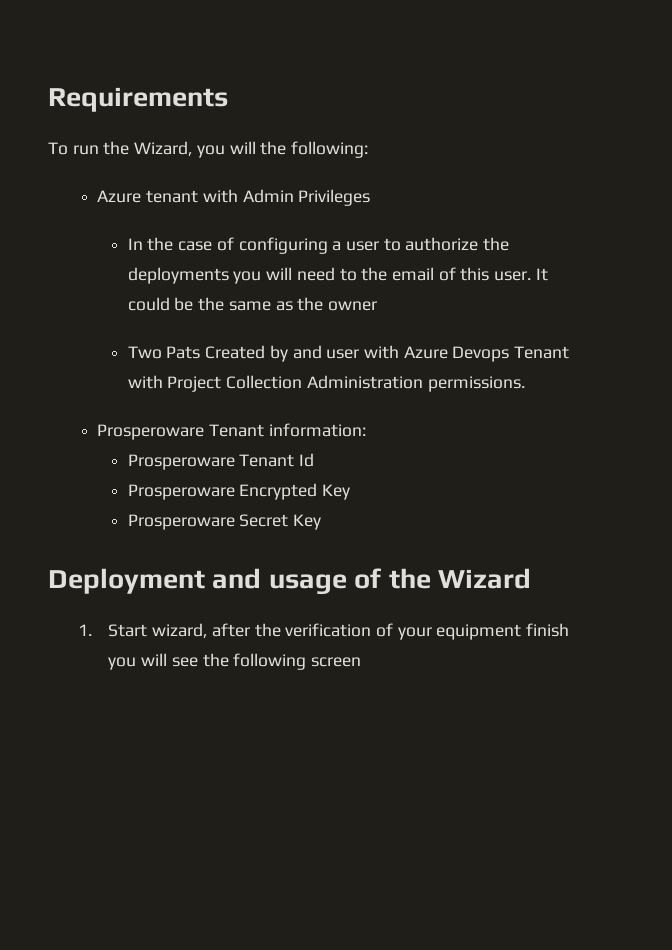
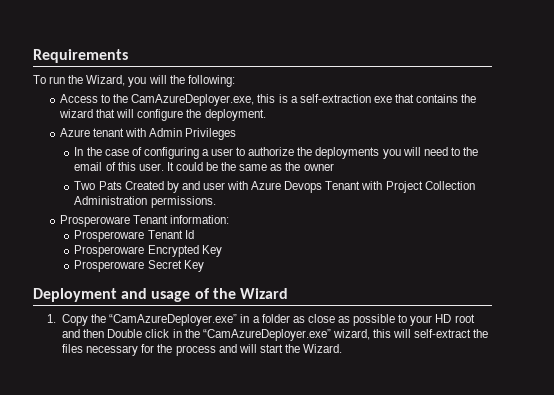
(369, 149) none -> [60,94,477,106] [59,109,266,121] // Access to the CamAzureDeployer.exe, this is a self-extraction exe that contains the wizard that will configure the deployment.
[108,623,570,640] [108,653,362,670] Start wizard, after the verification of your equipment finish you will see the following screen -> [62,314,475,326] [62,329,489,341] [62,344,343,356] Copy the “CamAzureDeployer.exe” in a folder as close as possible to your HD root and then Double click in the “CamAzureDeployer.exe” wizard, this will self-extract the files necessary for the process and will start the Wizard.

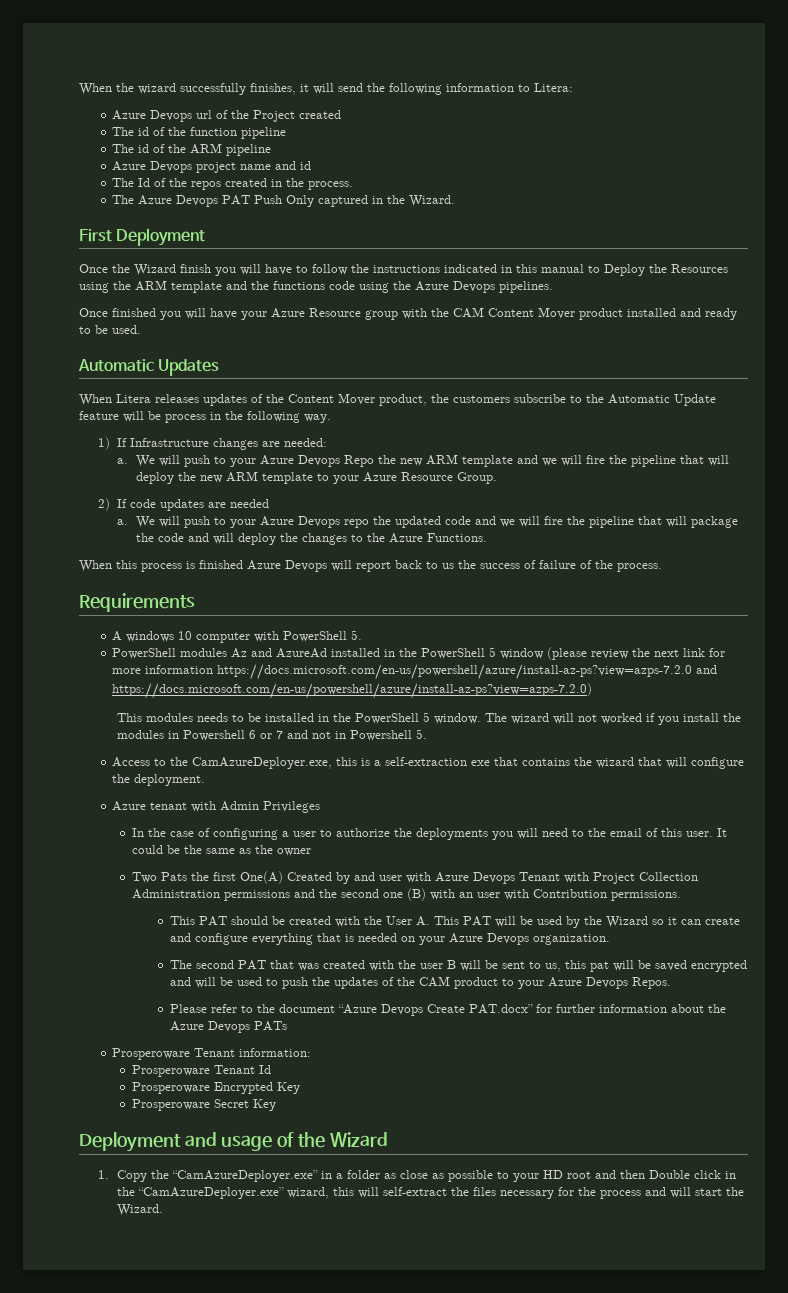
[33,49,128,63] [33,75,235,87] Requirements // To run the Wizard, you will the following: -> [79,83,573,95] [112,110,342,122] [112,127,287,139] [112,143,272,156] [112,161,312,173] [112,178,354,190] [112,195,456,207] [79,228,206,246] [79,264,728,276] [79,280,553,293] [79,307,737,320] [79,325,141,334] [78,359,220,376] [79,393,716,406] [79,411,331,423] [98,437,328,450] [117,454,730,467] [136,471,498,484] [98,498,270,511] [117,516,739,528] [136,533,488,545] [79,560,662,572] [79,593,195,612] [112,630,363,643] [112,647,726,660] [112,664,718,680] [112,683,593,699] [117,712,742,725] [117,729,428,741] When the wizard successfully finishes, it will send the following information to Litera: // Azure Devops url of the Project created // The id of the function pipeline // The id of the ARM pipeline // Azure Devops project name and id // The Id of the repos created in the process. // The Azure Devops PAT Push Only captured in the Wizard. // First Deployment // Once the Wizard finish you will have to follow the instructions indicated in this manual to Deploy the Resources using the ARM template and the functions code using the Azure Devops pipelines. // Once finished you will have your Azure Resource group with the CAM Content Mover product installed and ready to be used. // Automatic Updates // When Litera releases updates of the Content Mover product, the customers subscribe to the Automatic Update feature will be process in the following way. // 1) If Infrastructure changes are needed: // a. We will push to your Azure Devops Repo the new ARM template and we will fire the pipeline that will deploy the new ARM template to your Azure Resource Group. // 2) If code updates are needed // a. We will push to your Azure Devops repo the updated code and we will fire the pipeline that will package the code and will deploy the changes to the Azure Functions. // When this process is finished Azure Devops will report back to us the success of failure of the process. // Requirements // A windows 10 computer with PowerShell 5. // PowerShell modules Az and AzureAd installed in the PowerShell 5 window (please review the next link for more information https://docs.microsoft.com/en-us/powershell/azure/install-az-ps?view=azps-7.2.0 and https://docs.microsoft.com/en-us/powershell/azure/install-az-ps?view=azps-7.2.0) // This modules needs to be installed in the PowerShell 5 window. The wizard will not worked if you install the modules in Powershell 6 or 7 and not in Powershell 5.
(122, 185) none -> [190,871,283,884] the first One(A)
[150,196,216,208] permissions. -> [223,888,681,901] [169,916,740,928] [169,933,610,945] [169,960,747,972] [169,976,671,989] [169,1004,726,1016] [169,1021,287,1033] permissions and the second one (B) with an user with Contribution permissions. // This PAT should be created with the User A. This PAT will be used by the Wizard so it can create and configure everything that is needed on your Azure Devops organization. // The second PAT that was created with the user B will be sent to us, this pat will be saved encrypted and will be used to push the updates of the CAM product to your Azure Devops Repos. // Please refer to the document “Azure Devops Create PAT.docx” for further information about the Azure Devops PATs

